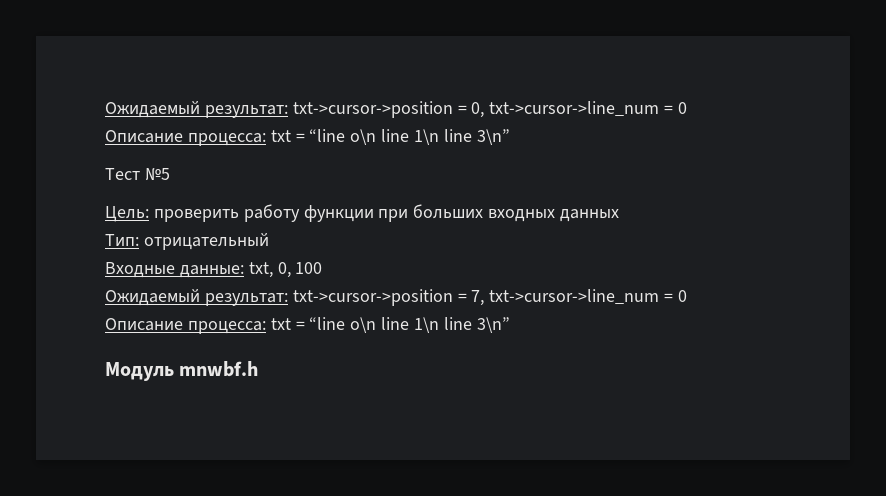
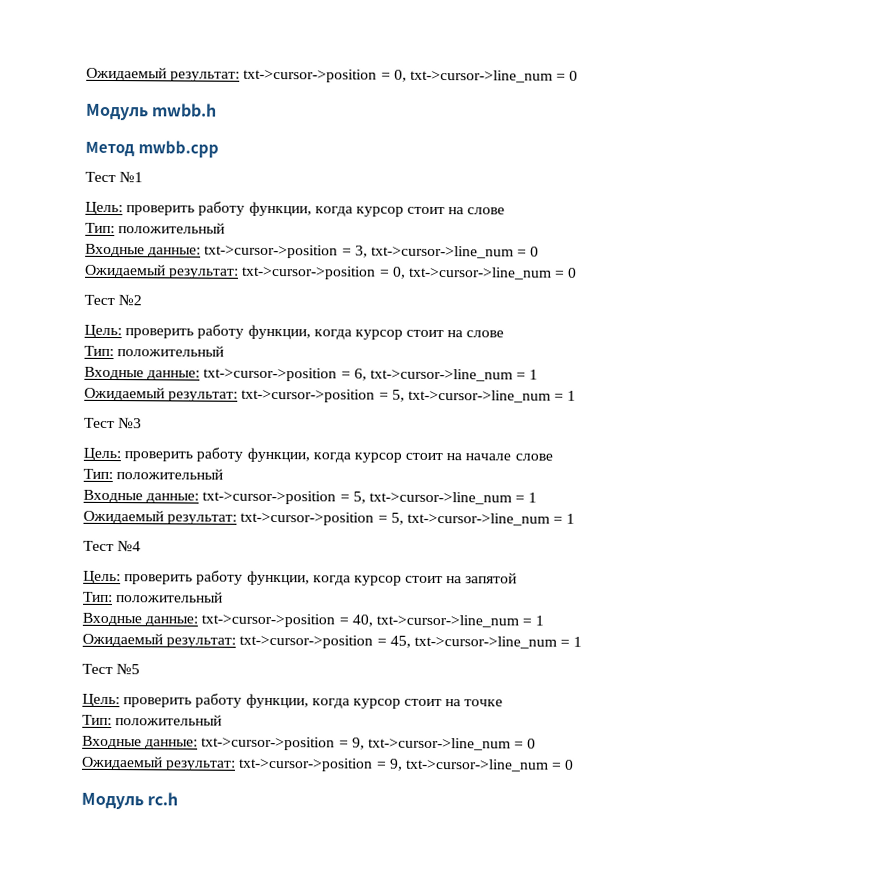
[105,101,688,118] [105,129,510,146] Ожидаемый результат: txt->cursor->position = 0, txt->cursor->line_num = 0 // Описание процесса: txt = “line o\n line 1\n line 3\n” -> [86,66,579,83] [85,103,218,121] [85,140,220,158] [85,171,144,183] [85,201,506,217] [85,222,226,234] [85,243,540,259] [84,263,578,280] [84,294,143,306] [84,324,505,340] [84,345,225,357] [84,366,539,382] [84,386,577,403] [84,417,143,429] [83,447,553,463] [83,468,224,480] [83,489,538,505] [83,509,576,526] [83,540,142,552] [83,570,518,586] [83,591,224,603] [82,612,545,628] [82,632,583,649] Ожидаемый результат: txt->cursor->position = 0, txt->cursor->line_num = 0 // Модуль mwbb.h // Метод mwbb.cpp // Тест №1 // Цель: проверить работу функции, когда курсор стоит на слове // Тип: положительный // Входные данные: txt->cursor->position = 3, txt->cursor->line_num = 0 // Ожидаемый результат: txt->cursor->position = 0, txt->cursor->line_num = 0 // Тест №2 // Цель: проверить работу функции, когда курсор стоит на слове // Тип: положительный // Входные данные: txt->cursor->position = 6, txt->cursor->line_num = 1 // Ожидаемый результат: txt->cursor->position = 5, txt->cursor->line_num = 1 // Тест №3 // Цель: проверить работу функции, когда курсор стоит на начале слове // Тип: положительный // Входные данные: txt->cursor->position = 5, txt->cursor->line_num = 1 // Ожидаемый результат: txt->cursor->position = 5, txt->cursor->line_num = 1 // Тест №4 // Цель: проверить работу функции, когда курсор стоит на запятой // Тип: положительный // Входные данные: txt->cursor->position = 40, txt->cursor->line_num = 1 // Ожидаемый результат: txt->cursor->position = 45, txt->cursor->line_num = 1
[303,204,620,222] [105,233,269,250] [105,262,323,278] [105,289,688,306] [105,317,510,334] [105,361,259,381] функции при больших входных данных // Тип: отрицательный // Входные данные: txt, 0, 100 // Ожидаемый результат: txt->cursor->position = 7, txt->cursor->line_num = 0 // Описание процесса: txt = “line o\n line 1\n line 3\n” // Модуль mnwbf.h -> [245,693,504,709] [82,714,223,726] [82,735,537,751] [81,755,575,772] [81,792,179,810] функции, когда курсор стоит на точке // Тип: положительный // Входные данные: txt->cursor->position = 9, txt->cursor->line_num = 0 // Ожидаемый результат: txt->cursor->position = 9, txt->cursor->line_num = 0 // Модуль rс.h

